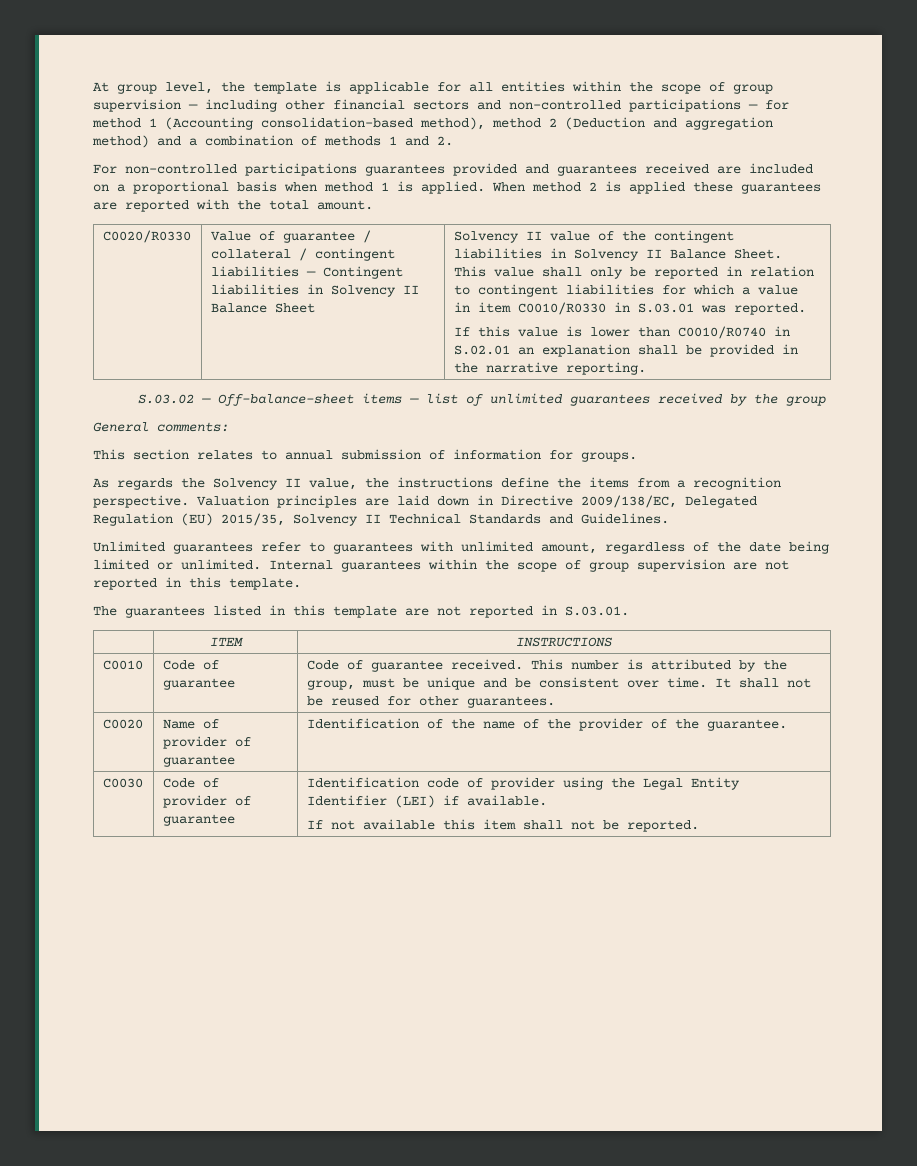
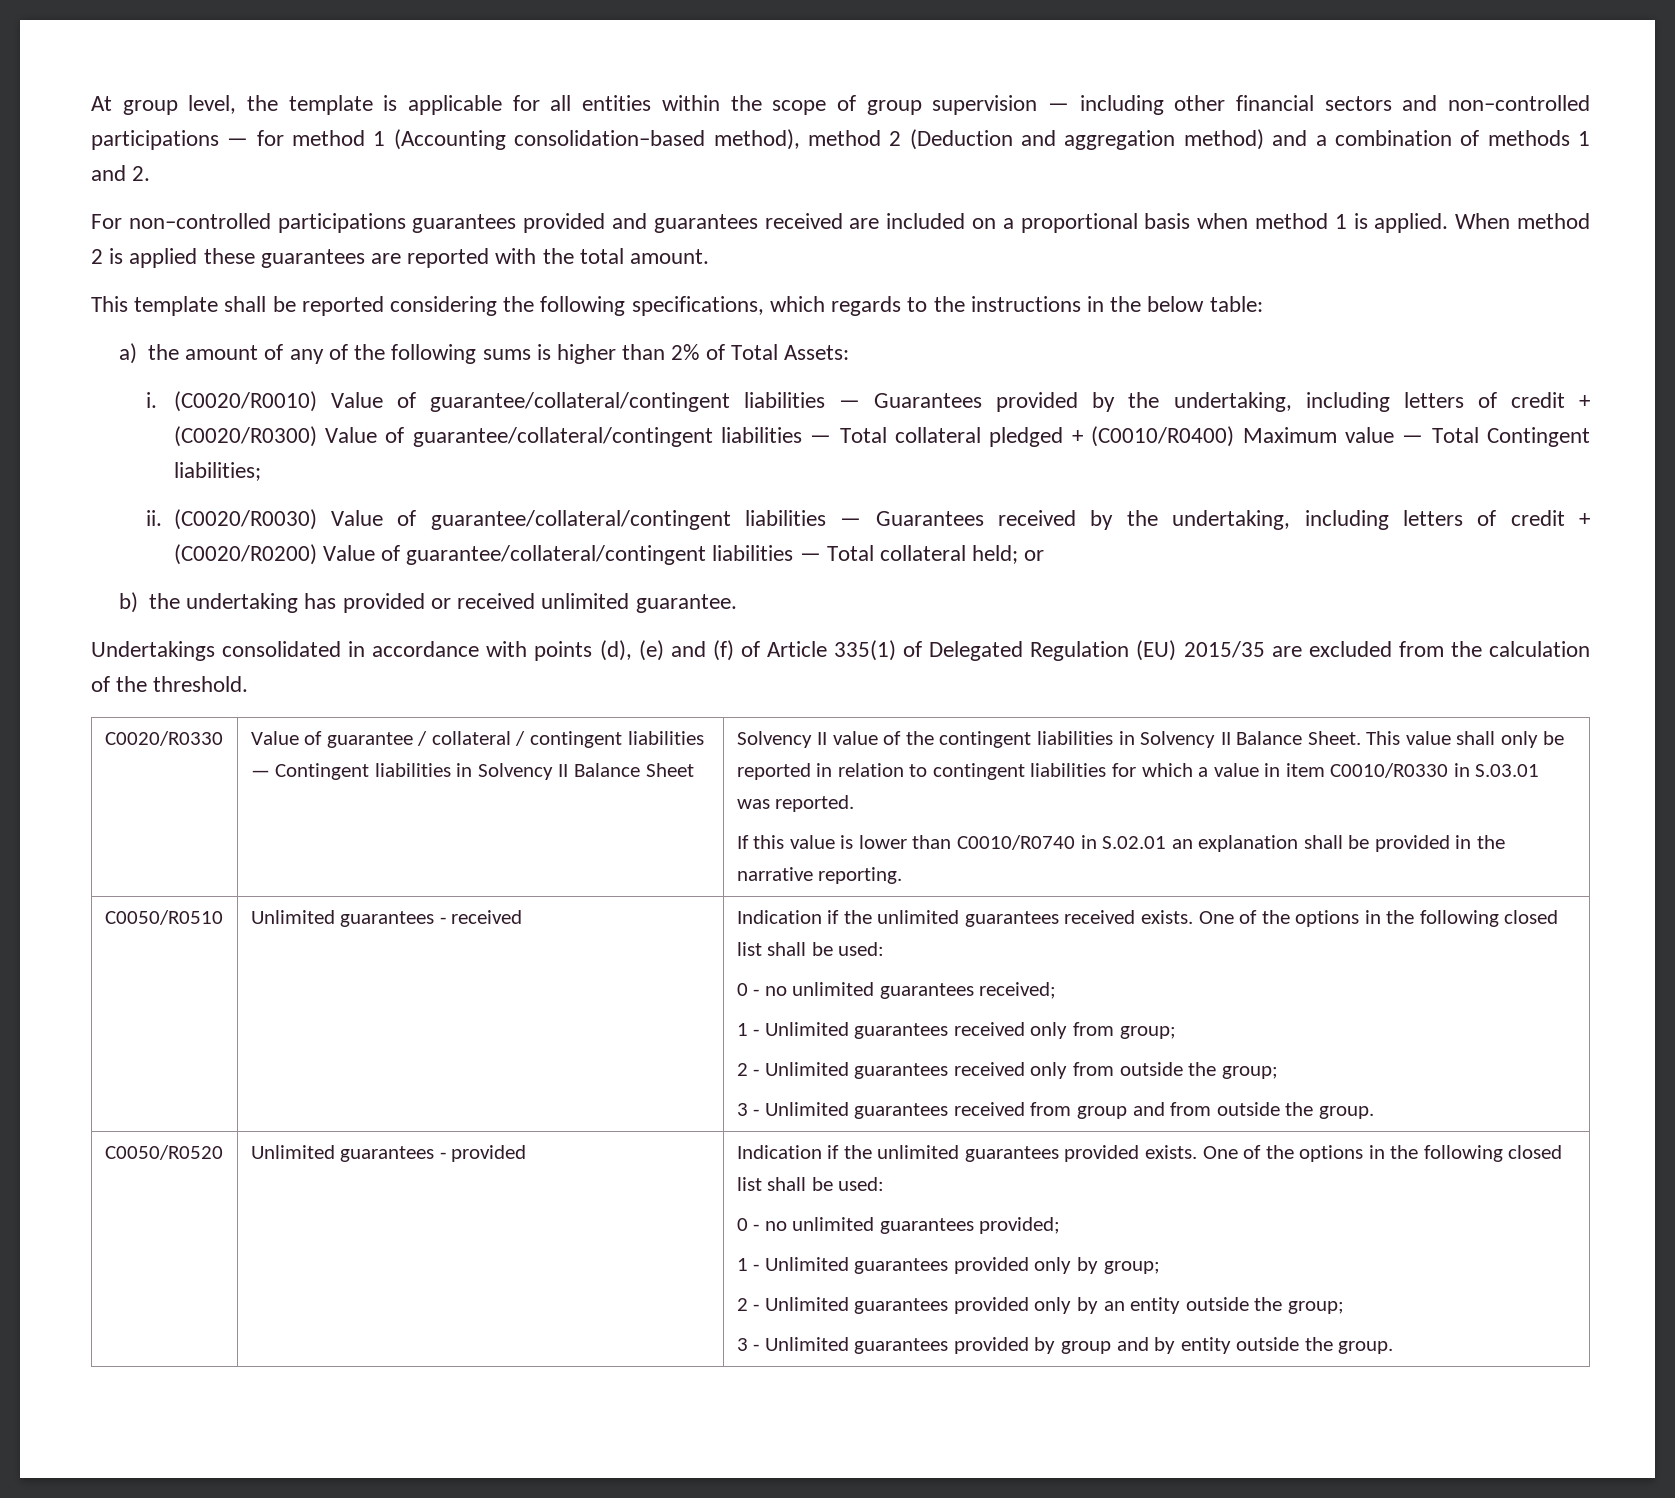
(373, 205) none -> [91,296,1263,316] [118,343,849,364] [146,391,1590,412] [173,426,1591,447] [173,462,261,481] [146,509,1591,530] [173,544,1045,565] [118,592,737,613] [91,640,1590,661] [91,676,249,692] // This template shall be reported considering the following specifications, which regards to the instructions in the below table: // a) the amount of any of the following sums is higher than 2% of Total Assets: // i. (C0020/R0010) Value of guarantee/collateral/contingent liabilities — Guarantees provided by the undertaking, including letters of credit + (C0020/R0300) Value of guarantee/collateral/contingent liabilities — Total collateral pledged + (C0010/R0400) Maximum value — Total Contingent liabilities; // ii. (C0020/R0030) Value of guarantee/collateral/contingent liabilities — Guarantees received by the undertaking, including letters of credit + (C0020/R0200) Value of guarantee/collateral/contingent liabilities — Total collateral held; or // b) the undertaking has provided or received unlimited guarantee. // Undertakings consolidated in accordance with points (d), (e) and (f) of Article 335(1) of Delegated Regulation (EU) 2015/35 are excluded from the calculation of the threshold.
[137,393,826,406] [93,422,229,432] [93,449,637,462] [93,477,781,490] [93,495,757,508] [93,513,669,526] [93,541,829,554] [93,559,789,572] [93,577,301,590] [93,605,629,618] [209,637,243,646] [516,637,612,647] [102,660,143,670] [162,660,219,670] [162,678,235,690] [306,659,787,672] [306,677,811,690] [306,696,555,708] [102,719,143,729] [162,719,219,729] [162,736,251,749] [162,755,235,767] [306,718,787,731] [102,778,143,788] [162,778,219,788] [162,795,251,808] [162,814,235,826] [306,777,740,790] [306,795,547,808] [306,819,699,832] // S.03.02 — Off–balance–sheet items — list of unlimited guarantees received by the group // General comments: // This section relates to annual submission of information for groups. // As regards the Solvency II value, the instructions define the items from a recognition perspective. Valuation principles are laid down in Directive 2009/138/EC, Delegated Regulation (EU) 2015/35, Solvency II Technical Standards and Guidelines. // Unlimited guarantees refer to guarantees with unlimited amount, regardless of the date being limited or unlimited. Internal guarantees within the scope of group supervision are not reported in this template. // The guarantees listed in this template are not reported in S.03.01. // | ITEM | INSTRUCTIONS // C0010 | Code of guarantee | Code of guarantee received. This number is attributed by the group, must be unique and be consistent over time. It shall not be reused for other guarantees. // C0020 | Name of provider of guarantee | Identification of the name of the provider of the guarantee. // C0030 | Code of provider of guarantee | Identification code of provider using the Legal Entity Identifier (LEI) if available. // If not available this item shall not be reported. -> [104,910,223,925] [250,910,523,927] [736,910,1559,927] [736,942,885,956] [736,982,1057,999] [736,1022,1176,1039] [736,1062,1278,1079] [736,1102,1374,1119] [104,1145,223,1160] [250,1145,527,1162] [736,1145,1563,1162] [736,1177,885,1191] [736,1217,1061,1234] [736,1257,1160,1274] [736,1297,1344,1314] [736,1337,1394,1354] // C0050/R0510 | Unlimited guarantees - received | Indication if the unlimited guarantees received exists. One of the options in the following closed list shall be used: // 0 - no unlimited guarantees received; // 1 - Unlimited guarantees received only from group; // 2 - Unlimited guarantees received only from outside the group; // 3 - Unlimited guarantees received from group and from outside the group. // C0050/R0520 | Unlimited guarantees - provided | Indication if the unlimited guarantees provided exists. One of the options in the following closed list shall be used: // 0 - no unlimited guarantees provided; // 1 - Unlimited guarantees provided only by group; // 2 - Unlimited guarantees provided only by an entity outside the group; // 3 - Unlimited guarantees provided by group and by entity outside the group.

